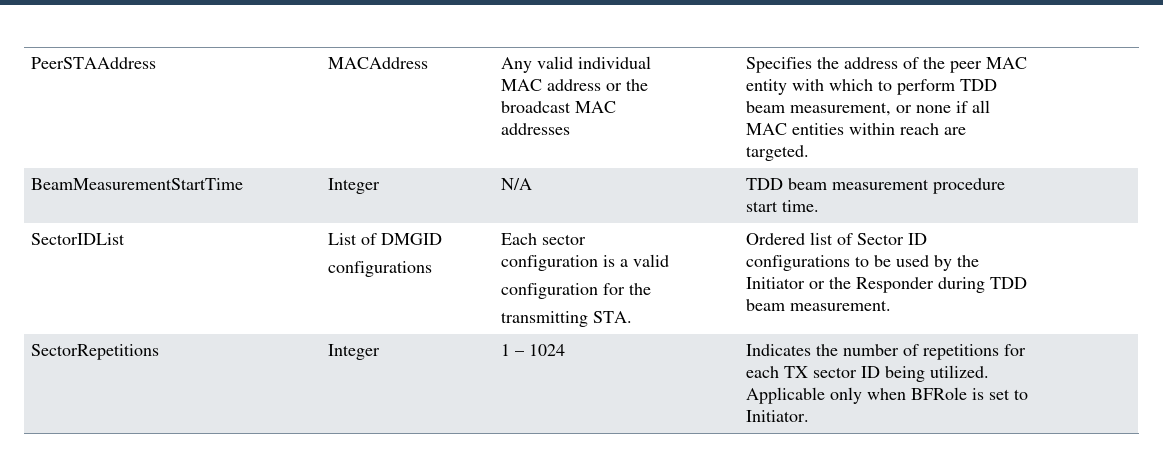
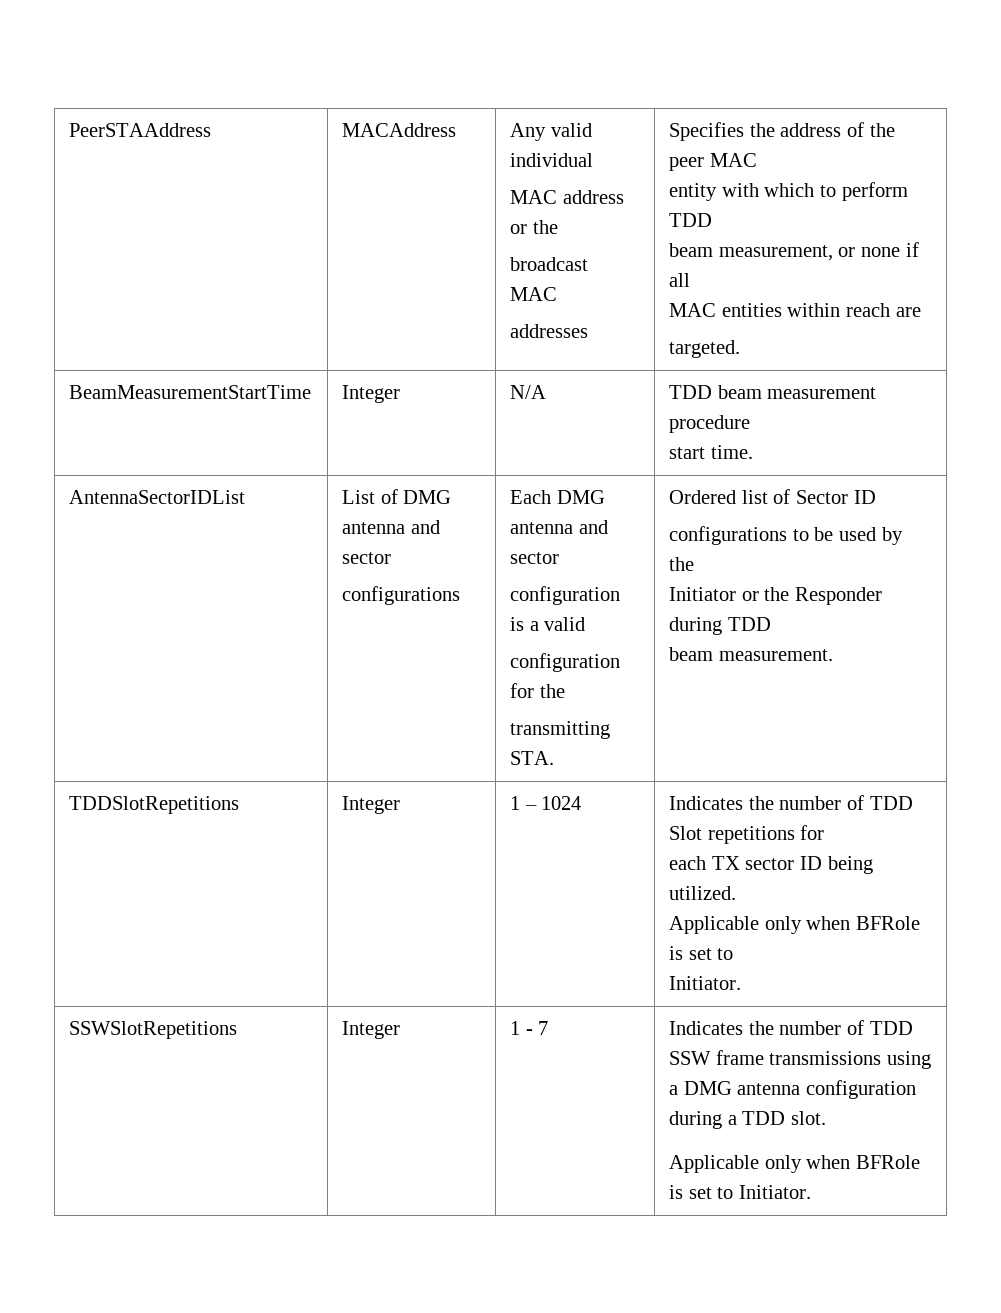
[31,233,126,245] SectorIDList -> [69,490,246,504] AntennaSectorIDList
[381,233,443,245] DMGID -> [403,490,452,504] [342,520,440,534] [342,552,392,564] DMG antenna and sector
(538, 239) none -> [556,490,605,504] [510,520,608,534] DMG antenna and
[31,344,160,360] SectorRepetitions -> [69,796,240,814] TDDSlotRepetitions
(920, 350) none -> [869,796,913,810] [669,826,703,840] TDD Slot
(810, 416) none -> [69,1021,238,1039] [342,1021,401,1039] [510,1021,549,1035] [669,1020,913,1035] [669,1050,931,1069] [669,1080,916,1099] [669,1111,826,1129] [669,1155,920,1173] [669,1185,811,1199] // SSWSlotRepetitions | Integer | 1 - 7 | Indicates the number of TDD SSW frame transmissions using a DMG antenna configuration during a TDD slot. // Applicable only when BFRole is set to Initiator.

